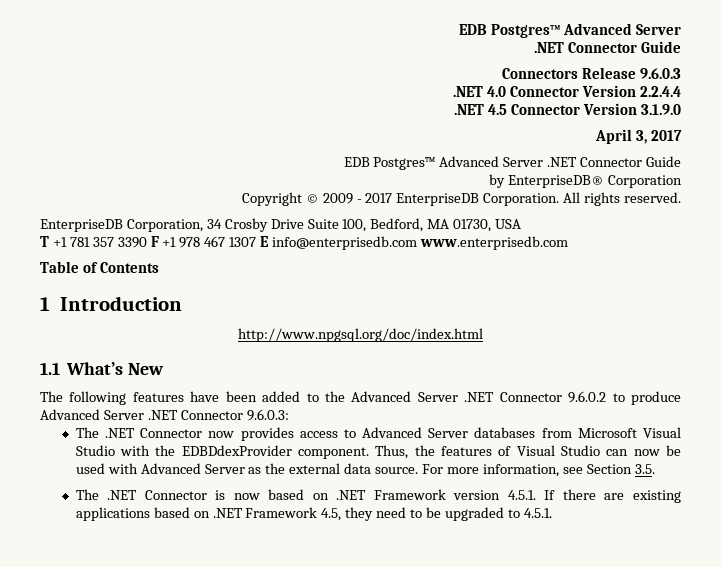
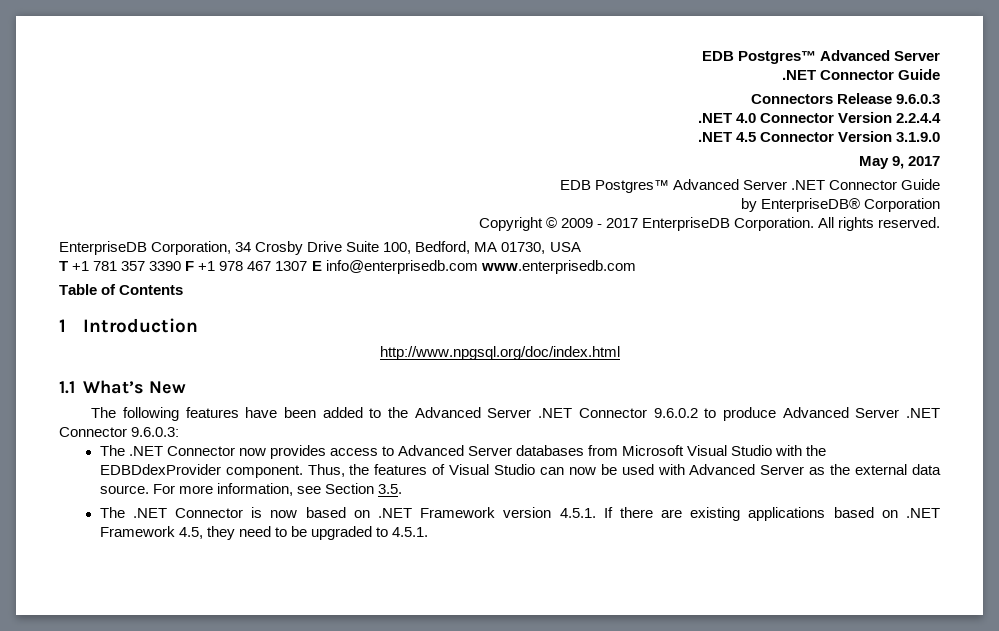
[595,129,648,144] April 3, -> [858,156,904,169] May 9,

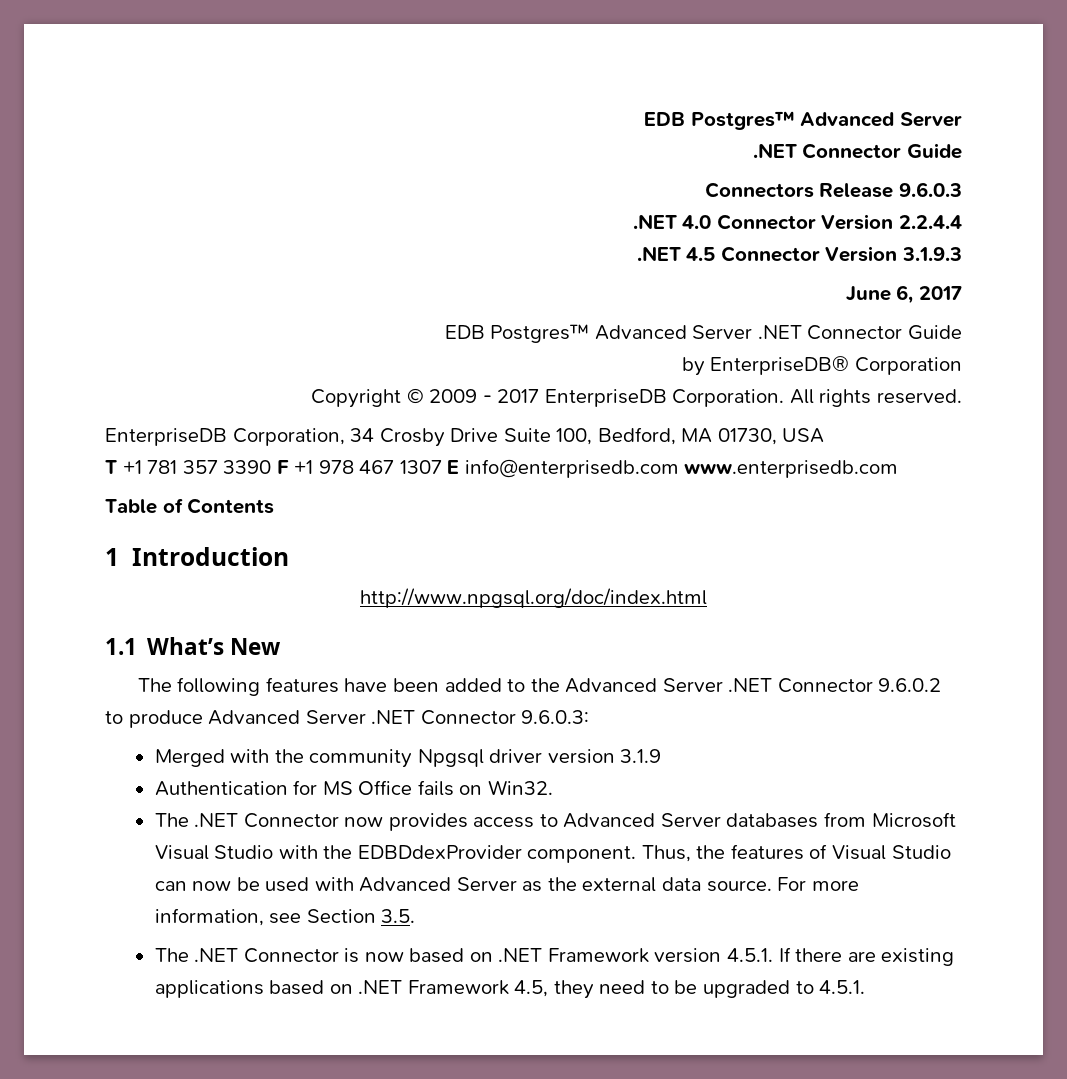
[895,132,940,142] [858,156,904,169] 3.1.9.0 // May 9, -> [901,247,962,261] [845,285,914,304] 3.1.9.3 // June 6,
(180, 432) none -> [154,749,662,768] [154,780,553,796] // Merged with the community Npgsql driver version 3.1.9 // Authentication for MS Office fails on Win32.

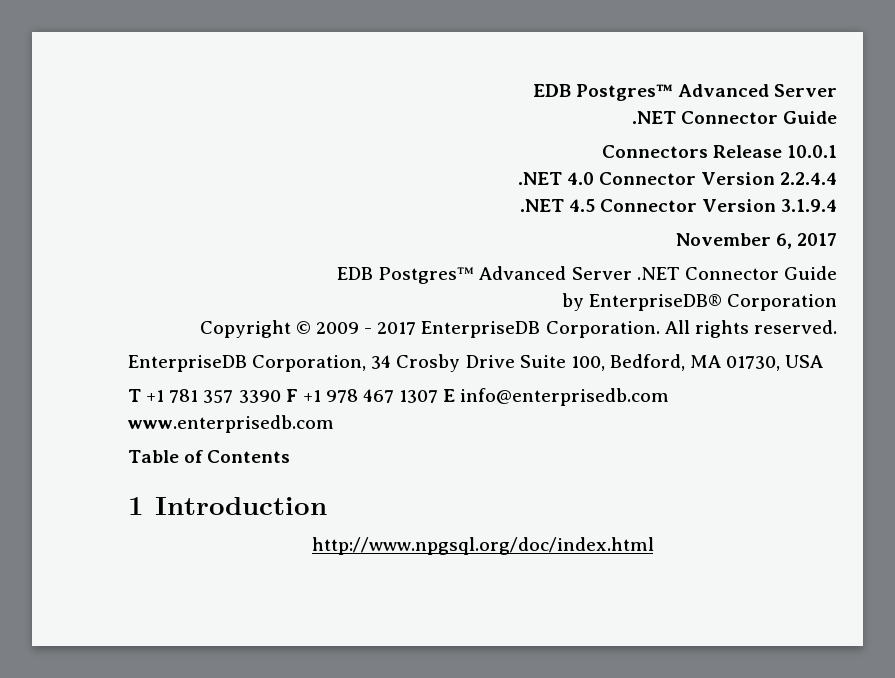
[899,182,962,197] 9.6.0.3 -> [787,145,837,158] 10.0.1
[901,247,962,261] [845,286,891,302] 3.1.9.3 // June -> [781,199,837,212] [675,233,771,246] 3.1.9.4 // November
[105,637,282,655] [137,677,942,696] [105,710,590,728] [154,749,662,768] [154,780,553,796] [154,812,956,831] [154,844,951,863] [154,877,859,892] [154,908,416,926] [154,947,955,966] [154,980,866,999] // 1.1 What’s New // The following features have been added to the Advanced Server .NET Connector 9.6.0.2 to produce Advanced Server .NET Connector 9.6.0.3: // Merged with the community Npgsql driver version 3.1.9 // Authentication for MS Office fails on Win32. // The .NET Connector now provides access to Advanced Server databases from Microsoft Visual Studio with the EDBDdexProvider component. Thus, the features of Visual Studio can now be used with Advanced Server as the external data source. For more information, see Section 3.5. // The .NET Connector is now based on .NET Framework version 4.5.1. If there are existing applications based on .NET Framework 4.5, they need to be upgraded to 4.5.1. -> (654, 546) none

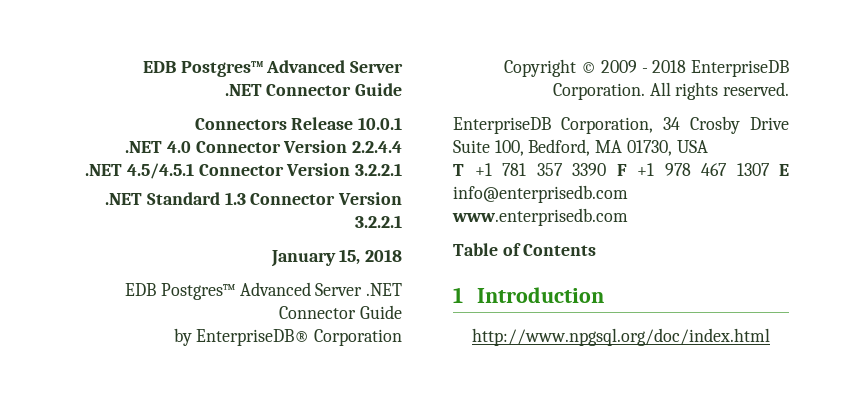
[568,199,837,212] [675,233,837,249] 4.5 Connector Version 3.1.9.4 // November 6, 2017 -> [126,163,402,179] [105,192,402,205] [355,215,402,228] [270,249,403,267] 4.5/4.5.1 Connector Version 3.2.2.1 // .NET Standard 1.3 Connector Version 3.2.2.1 // January 15, 2018
[377,322,417,335] 2017 -> [652,60,687,73] 2018

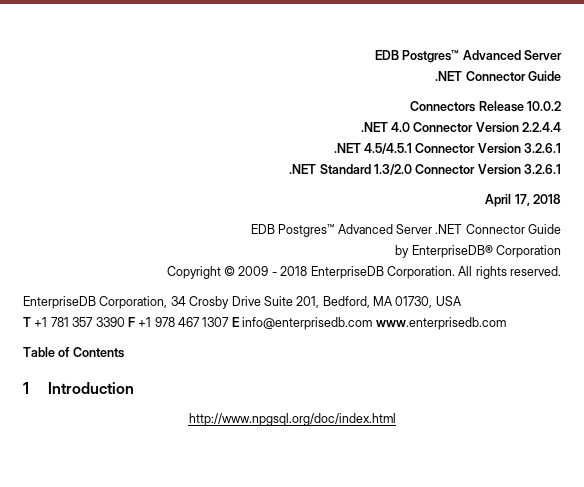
[358,117,402,130] 10.0.1 -> [527,101,561,111] 10.0.2
[355,163,402,176] 3.2.2.1 -> [524,143,561,153] 3.2.6.1
[224,192,402,205] [355,215,402,228] [270,249,361,267] 1.3 Connector Version 3.2.2.1 // January 15, -> [373,164,561,175] [485,194,530,207] 1.3/2.0 Connector Version 3.2.6.1 // April 17,
[494,140,524,156] 100, -> [296,296,320,308] 201,

